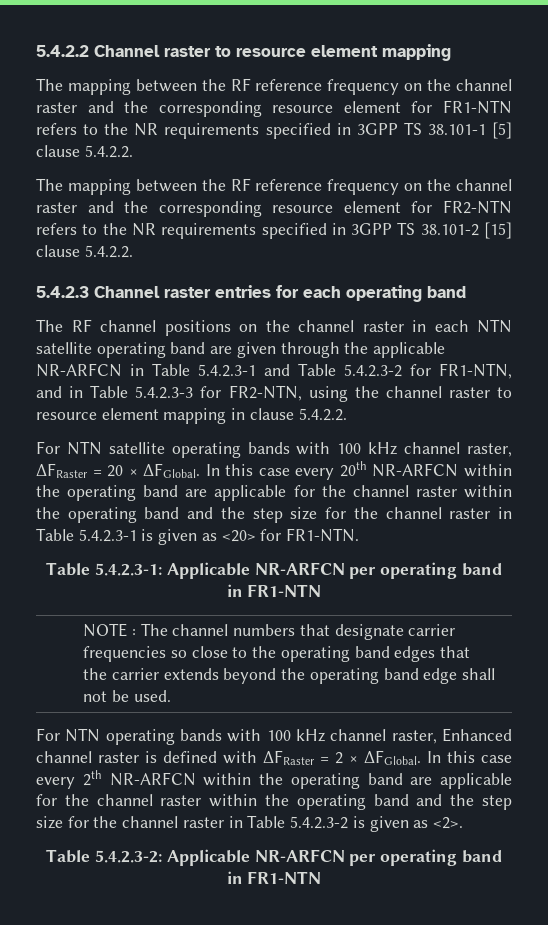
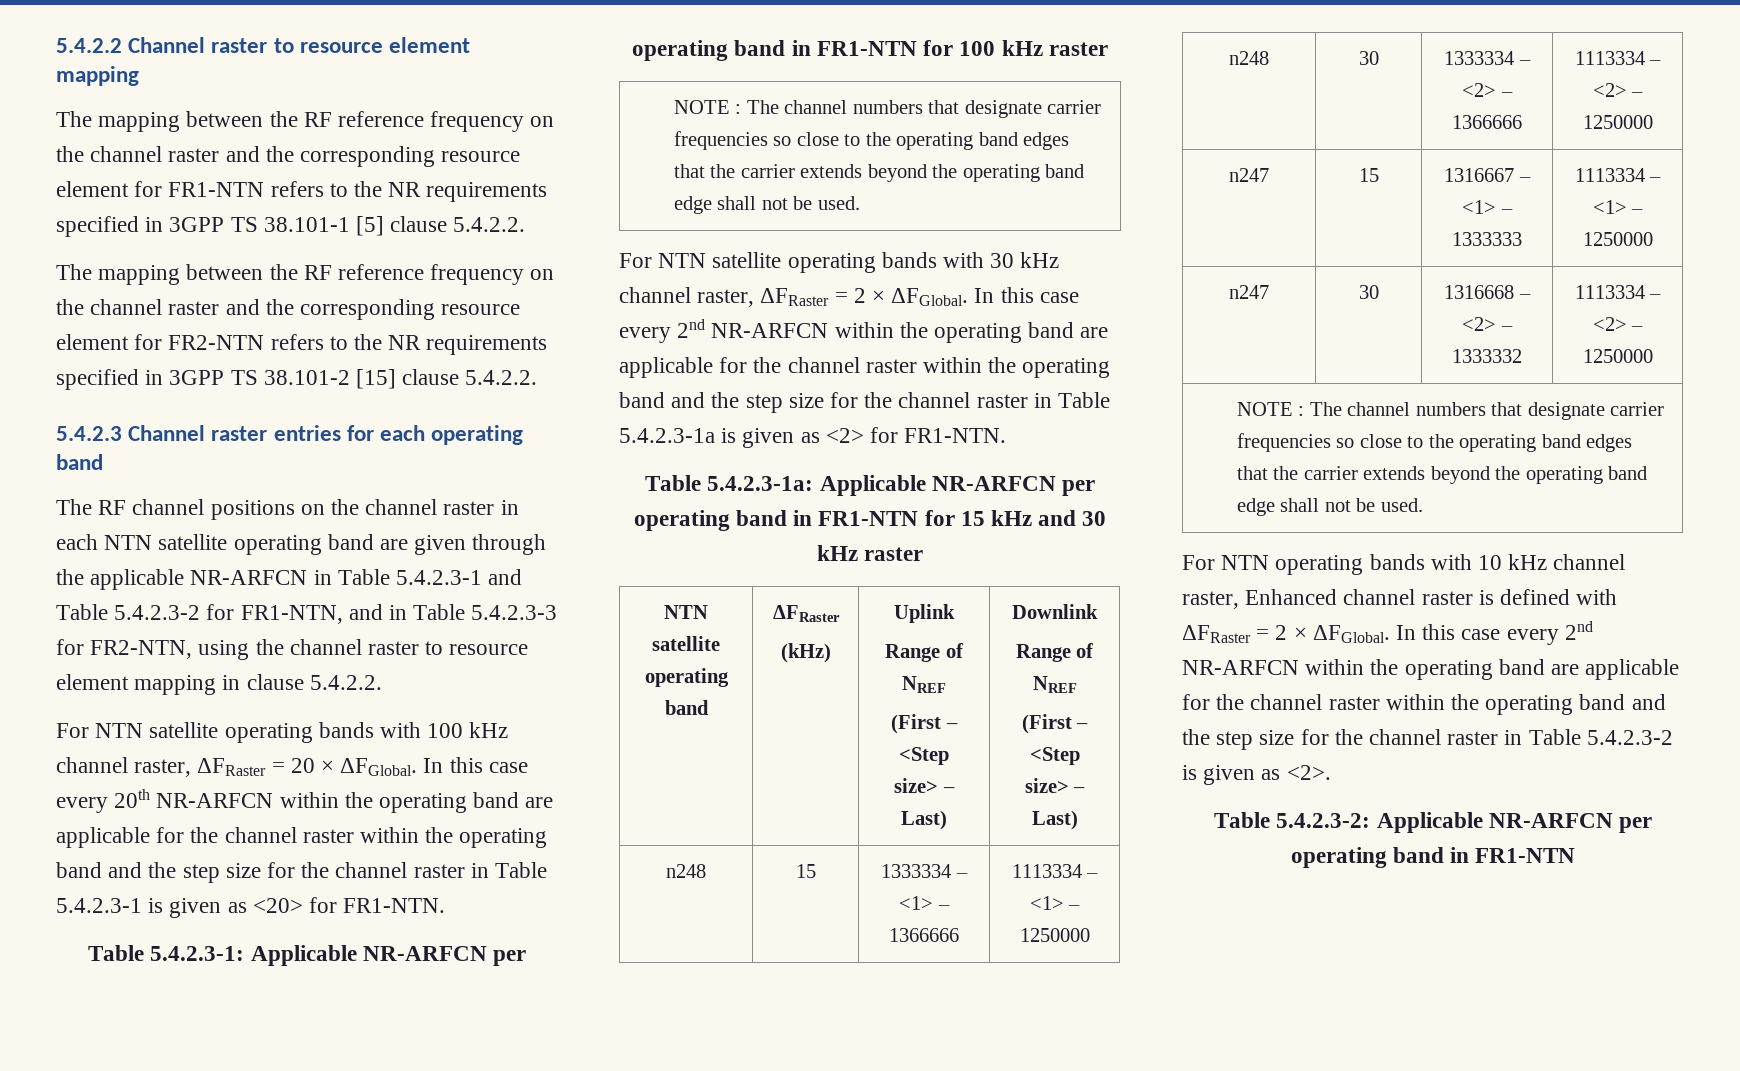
(322, 590) none -> [923,40,1108,56] [673,100,1102,118] [673,131,1070,150] [673,164,1085,182] [673,196,860,214] [619,252,1060,273] [619,287,1079,307] [619,319,1109,343] [619,357,1111,378] [619,392,1111,413] [619,427,1007,448] [645,475,1095,496] [633,510,1107,531] [816,545,924,561] [664,605,708,619] [652,636,720,651] [644,668,729,687] [664,700,709,715] [772,605,840,622] [780,643,831,663] [894,604,955,623] [885,643,964,662] [902,676,946,693] [891,714,958,734] [899,747,949,765] [894,778,955,793] [901,810,947,830] [1012,604,1098,619] [1015,643,1095,662] [1032,676,1077,693] [1021,714,1089,734] [1029,747,1080,765] [1024,778,1086,793] [1031,810,1078,830] [666,864,706,878] [795,864,816,878] [881,864,968,878] [899,896,950,910] [889,928,959,942] [1011,864,1099,878] [1029,896,1081,910] [1019,928,1090,942] [1229,51,1269,65] [1358,51,1379,65] [1444,51,1531,65] [1462,83,1513,97] [1452,115,1522,129] [1574,51,1662,65] [1592,83,1644,97] [1582,115,1653,129] [1229,168,1269,182] [1358,168,1379,182] [1444,168,1531,182] [1462,200,1513,214] [1452,232,1522,246] [1574,168,1662,182] [1592,200,1644,214] [1582,232,1653,246] [1229,285,1269,299] [1358,285,1379,299] [1444,285,1531,299] [1462,317,1513,331] [1452,349,1522,363] [1574,285,1662,299] [1592,317,1644,331] [1582,349,1653,363] for 100 kHz raster // NOTE : The channel numbers that designate carrier frequencies so close to the operating band edges that the carrier extends beyond the operating band edge shall not be used. // For NTN satellite operating bands with 30 kHz channel raster, ΔFRaster = 2 × ΔFGlobal. In this case every 2nd NR-ARFCN within the operating band are applicable for the channel raster within the operating band and the step size for the channel raster in Table 5.4.2.3-1a is given as <2> for FR1-NTN. // Table 5.4.2.3-1a: Applicable NR-ARFCN per operating band in FR1-NTN for 15 kHz and 30 kHz raster // NTN satellite operating band | ΔFRaster // (kHz) | Uplink // Range of NREF // (First – <Step size> – Last) | Downlink // Range of NREF // (First – <Step size> – Last) // n248 | 15 | 1333334 – <1> – 1366666 | 1113334 – <1> – 1250000 // n248 | 30 | 1333334 – <2> – 1366666 | 1113334 – <2> – 1250000 // n247 | 15 | 1316667 – <1> – 1333333 | 1113334 – <1> – 1250000 // n247 | 30 | 1316668 – <2> – 1333332 | 1113334 – <2> – 1250000
[266,730,291,741] 100 -> [1478,555,1503,570] 10
[82,770,102,786] 2th -> [1564,621,1593,640] 2nd

